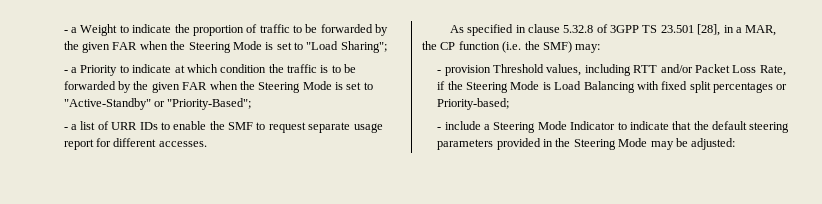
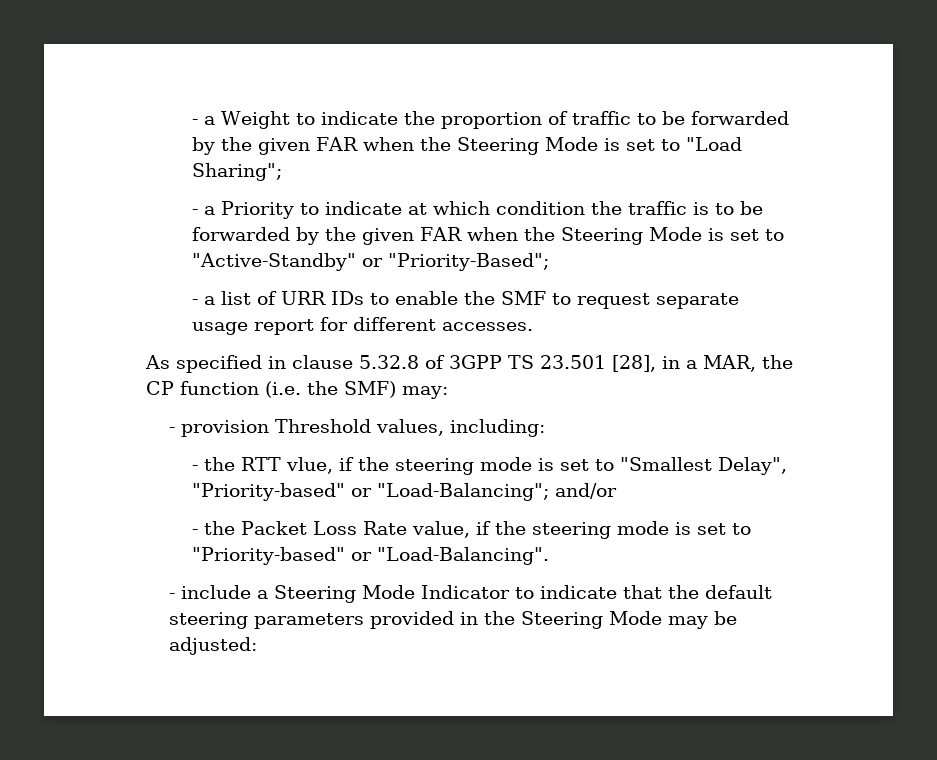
[584,64,786,76] [437,81,788,93] [437,98,510,110] including RTT and/or Packet Loss Rate, if the Steering Mode is Load Balancing with fixed split percentages or Priority-based; -> [449,419,545,437] [191,457,787,475] [191,483,617,501] [191,521,751,539] [191,547,549,565] including: // - the RTT vlue, if the steering mode is set to "Smallest Delay", "Priority-based" or "Load-Balancing"; and/or // - the Packet Loss Rate value, if the steering mode is set to "Priority-based" or "Load-Balancing".

